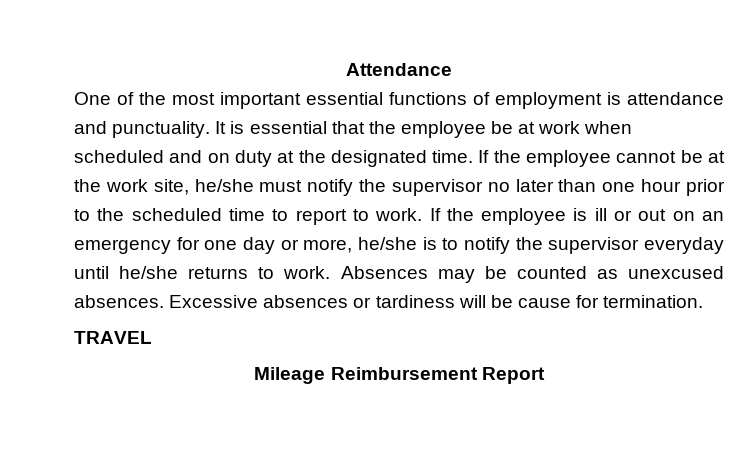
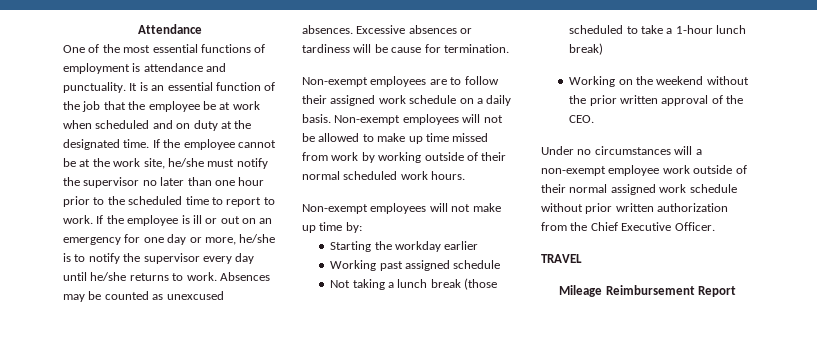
[220,92,301,109] important -> (151, 49) none
[249,121,327,134] essential -> [151,82,276,91] [63,101,101,112] an essential function of the job
[644,237,724,254] everyday -> [202,253,255,264] every day
(704, 301) none -> [302,76,499,87] [302,95,512,106] [302,114,503,125] [302,133,489,144] [302,152,507,163] [302,171,466,180] [302,203,501,214] [302,222,362,233] [330,241,479,252] [330,260,501,271] [330,278,498,290] [569,25,747,34] [569,43,604,55] [569,76,749,87] [569,95,744,106] [569,115,595,123] [541,146,702,155] [541,165,747,176] [541,184,737,195] [541,203,729,214] [541,222,715,231] // Non-exempt employees are to follow their assigned work schedule on a daily basis. Non-exempt employees will not be allowed to make up time missed from work by working outside of their normal scheduled work hours. // Non-exempt employees will not make up time by: // Starting the workday earlier // Working past assigned schedule // Not taking a lunch break (those scheduled to take a 1-hour lunch break) // Working on the weekend without the prior written approval of the CEO. // Under no circumstances will a non-exempt employee work outside of their normal assigned work schedule without prior written authorization from the Chief Executive Officer.

